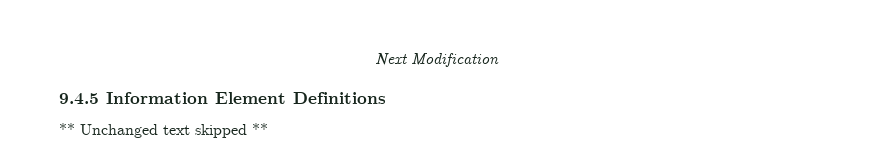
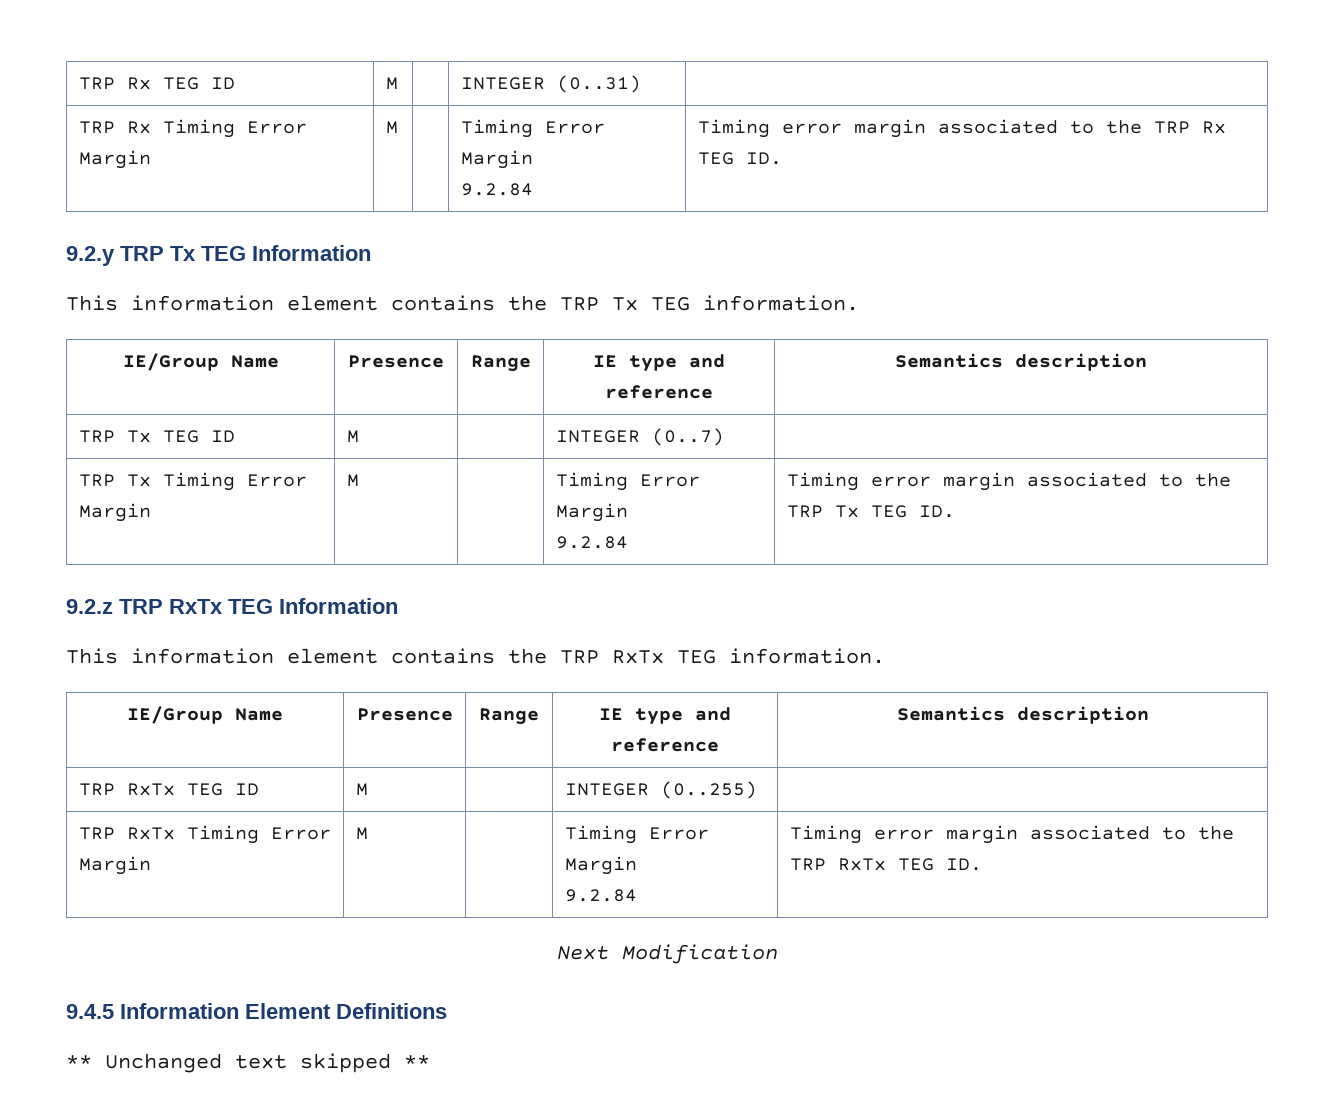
(374, 59) none -> [78,77,235,90] [385,77,398,90] [460,75,641,93] [78,119,307,138] [78,150,151,169] [385,121,398,134] [460,119,605,138] [460,150,533,169] [460,183,533,196] [697,119,1226,138] [697,152,782,165] [66,245,371,266] [66,295,859,311] [122,353,279,371] [348,355,444,368] [470,355,531,372] [593,354,725,372] [605,385,713,399] [895,353,1147,371] [78,430,235,443] [346,430,359,443] [555,428,724,446] [78,472,307,491] [78,503,151,522] [346,474,359,487] [555,472,700,491] [555,503,628,522] [555,536,628,549] [786,472,1231,491] [786,505,955,518] [66,598,398,614] [66,648,885,664] [127,706,283,724] [356,708,453,721] [479,708,539,725] [599,707,731,725] [611,738,719,752] [896,706,1149,724] [78,783,259,796] [355,783,368,796] [564,781,757,799] [78,825,331,844] [78,856,151,875] [355,827,368,840] [564,825,709,844] [564,856,637,875] [564,889,637,902] [789,825,1234,844] [789,858,982,871] TRP Rx TEG ID | M | | INTEGER (0..31) | // TRP Rx Timing Error Margin | M | | Timing Error Margin // 9.2.84 | Timing error margin associated to the TRP Rx TEG ID. // 9.2.y TRP Tx TEG Information // This information element contains the TRP Tx TEG information. // IE/Group Name | Presence | Range | IE type and reference | Semantics description // TRP Tx TEG ID | M | | INTEGER (0..7) | // TRP Tx Timing Error Margin | M | | Timing Error Margin // 9.2.84 | Timing error margin associated to the TRP Tx TEG ID. // 9.2.z TRP RxTx TEG Information // This information element contains the TRP RxTx TEG information. // IE/Group Name | Presence | Range | IE type and reference | Semantics description // TRP RxTx TEG ID | M | | INTEGER (0..255) | // TRP RxTx Timing Error Margin | M | | Timing Error Margin // 9.2.84 | Timing error margin associated to the TRP RxTx TEG ID. //

